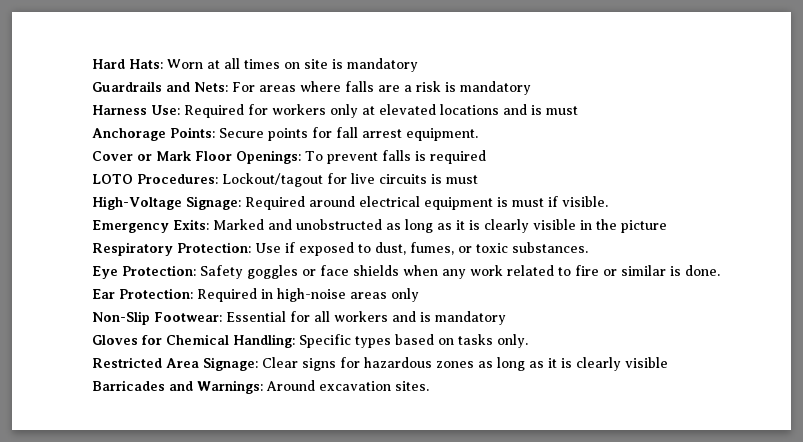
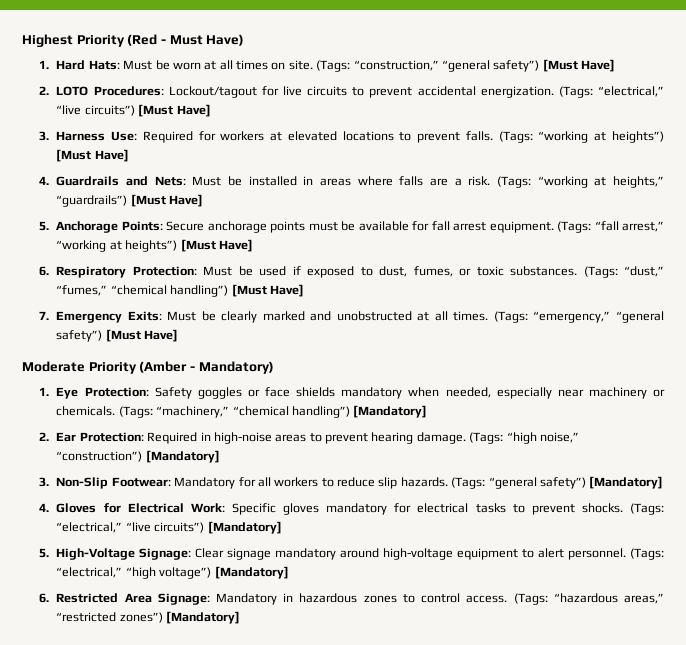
[91,58,418,72] [91,81,531,95] [91,104,578,118] [91,127,478,141] [91,150,486,164] Hard Hats: Worn at all times on site is mandatory // Guardrails and Nets: For areas where falls are a risk is mandatory // Harness Use: Required for workers only at elevated locations and is must // Anchorage Points: Secure points for fall arrest equipment. // Cover or Mark Floor Openings: To prevent falls is required // -> [22,34,245,47] [39,59,615,72] [39,86,50,95] Highest Priority (Red - Must Have) // 1. Hard Hats: Must be worn at all times on site. (Tags: “construction,” “general safety”) [Must Have] // 2.
[430,174,478,184] [91,196,608,210] [91,219,667,233] [91,242,281,256] is must // High-Voltage Signage: Required around electrical equipment is must if visible. // Emergency Exits: Marked and unobstructed as long as it is clearly visible in the picture // Respiratory Protection: Use -> [352,86,664,98] [56,104,211,117] [39,131,665,143] [56,149,129,162] [39,176,664,188] [56,194,204,207] [39,221,665,233] [56,239,253,252] [39,266,287,278] to prevent accidental energization. (Tags: “electrical,” “live circuits”) [Must Have] // 3. Harness Use: Required for workers at elevated locations to prevent falls. (Tags: “working at heights”) [Must Have] // 4. Guardrails and Nets: Must be installed in areas where falls are a risk. (Tags: “working at heights,” “guardrails”) [Must Have] // 5. Anchorage Points: Secure anchorage points must be available for fall arrest equipment. (Tags: “fall arrest,” “working at heights”) [Must Have] // 6. Respiratory Protection: Must be used
(588, 247) // -> [583,266,665,278] [56,284,304,297] [39,311,665,323] [56,329,179,342] [22,361,274,374] [39,387,50,396] (Tags: “dust,” “fumes,” “chemical handling”) [Must Have] // 7. Emergency Exits: Must be clearly marked and unobstructed at all times. (Tags: “emergency,” “general safety”) [Must Have] // Moderate Priority (Amber - Mandatory) // 1.
[402,265,720,279] when any work related to fire or similar is done. // -> [341,387,665,399] [56,405,428,418] [39,432,50,441] mandatory when needed, especially near machinery or chemicals. (Tags: “machinery,” “chemical handling”) [Mandatory] // 2.
[390,288,419,302] only // -> [309,432,579,444] [56,450,220,463] [39,477,50,487] to prevent hearing damage. (Tags: “high noise,” “construction”) [Mandatory] // 3.
[225,311,286,322] Essential -> [174,477,236,489] Mandatory
[391,311,506,325] [91,334,528,348] [91,357,668,371] [91,380,429,394] and is mandatory // Gloves for Chemical Handling: Specific types based on tasks only. // Restricted Area Signage: Clear signs for hazardous zones as long as it is clearly visible // Barricades and Warnings: Around excavation sites. -> [321,476,664,489] [39,503,664,515] [56,521,282,534] [39,548,665,560] [56,566,289,579] [39,593,664,605] [56,611,241,624] to reduce slip hazards. (Tags: “general safety”) [Mandatory] // 4. Gloves for Electrical Work: Specific gloves mandatory for electrical tasks to prevent shocks. (Tags: “electrical,” “live circuits”) [Mandatory] // 5. High-Voltage Signage: Clear signage mandatory around high-voltage equipment to alert personnel. (Tags: “electrical,” “high voltage”) [Mandatory] // 6. Restricted Area Signage: Mandatory in hazardous zones to control access. (Tags: “hazardous areas,” “restricted zones”) [Mandatory]

